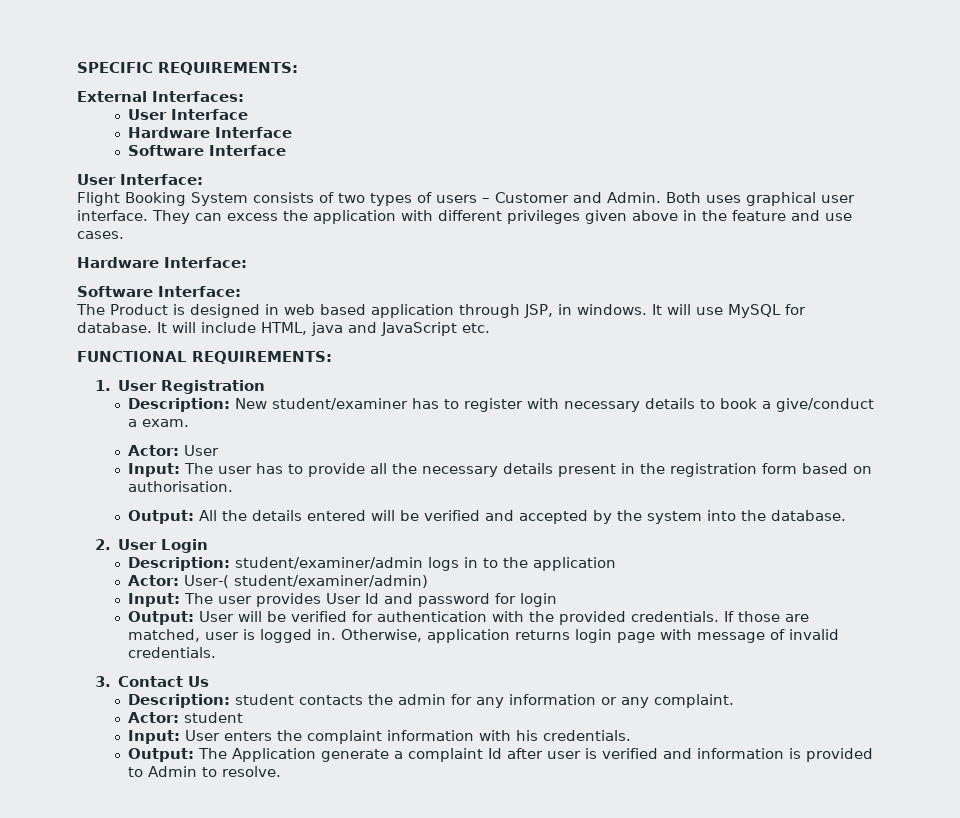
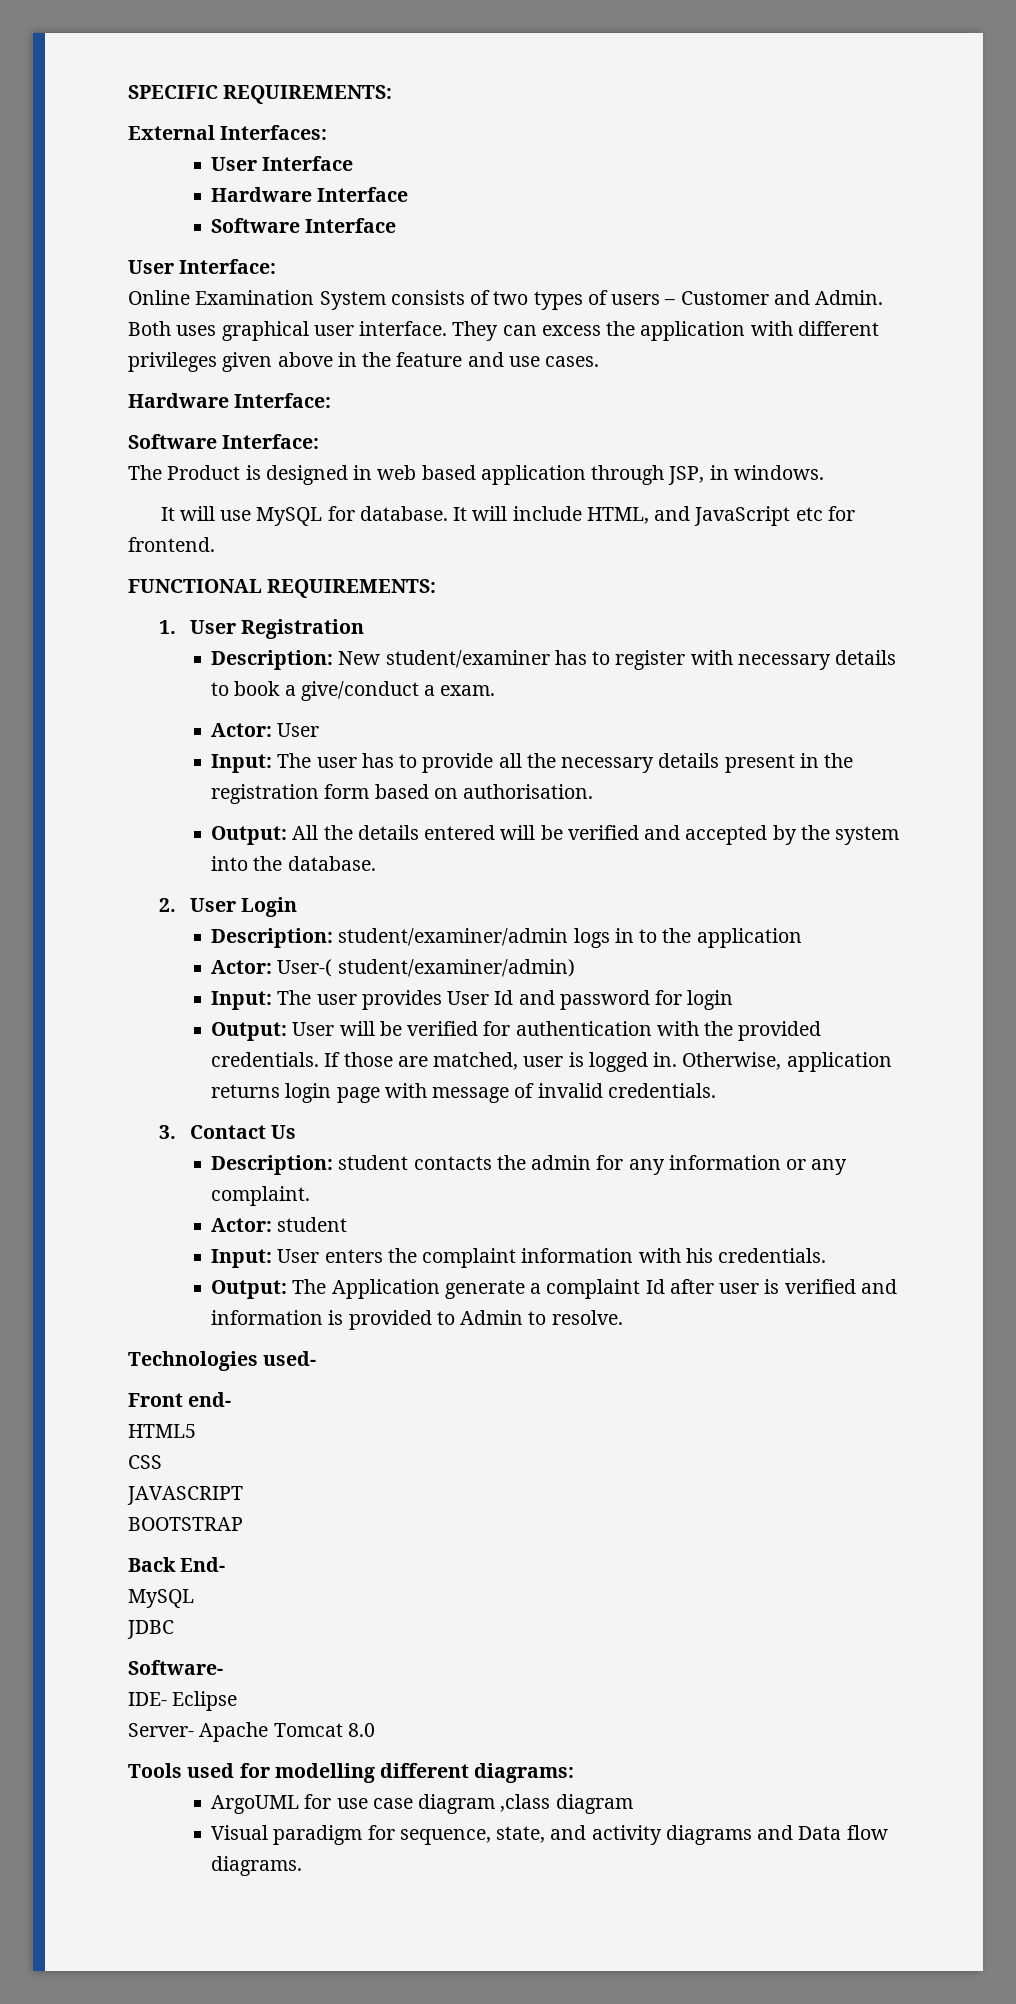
[77,192,186,206] Flight Booking -> [128,290,315,305] Online Examination
(647, 309) none -> (824, 472) //
[311,322,343,336] java -> (649, 515) none
[462,323,490,333] etc. -> [795,506,855,521] [128,537,215,552] etc for frontend.
(282, 771) none -> [128,1351,317,1371] [128,1392,232,1407] [128,1424,196,1438] [128,1455,162,1469] [127,1486,243,1505] [128,1517,243,1531] [128,1557,226,1572] [128,1589,194,1608] [127,1620,174,1639] [128,1660,223,1675] [128,1691,238,1711] [128,1722,375,1742] [128,1763,575,1783] [211,1794,633,1814] [211,1825,888,1845] [211,1856,303,1876] // Technologies used- // Front end- // HTML5 // CSS // JAVASCRIPT // BOOTSTRAP // Back End- // MySQL // JDBC // Software- // IDE- Eclipse // Server- Apache Tomcat 8.0 // Tools used for modelling different diagrams: // ArgoUML for use case diagram ,class diagram // Visual paradigm for sequence, state, and activity diagrams and Data flow diagrams.

